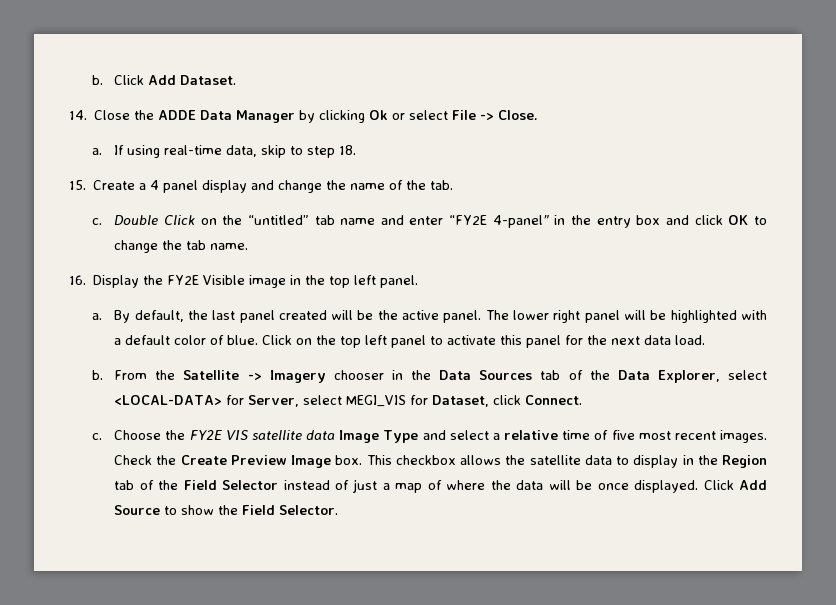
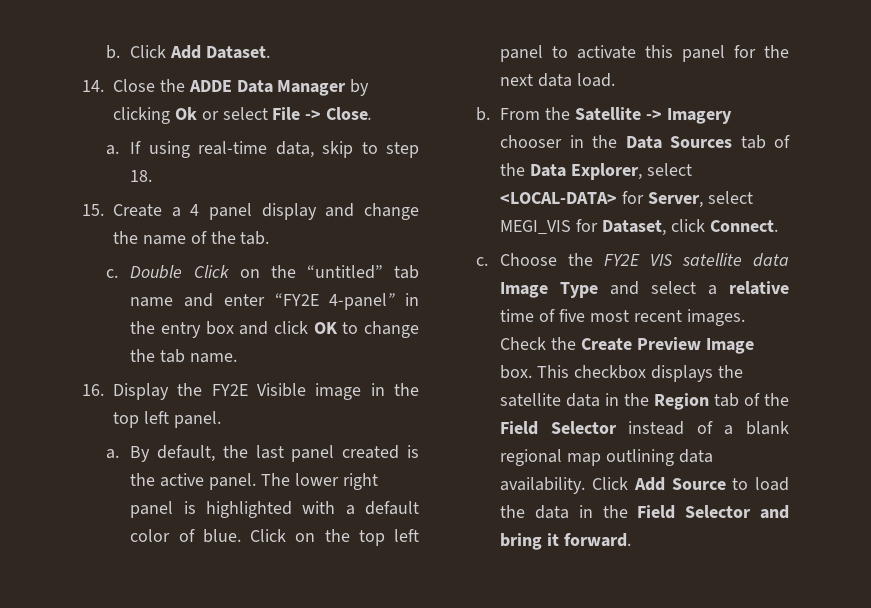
[331,310,374,320] will be -> [407,445,419,458] is
[624,310,667,320] will be -> [183,501,196,514] is
[460,455,502,465] allows -> [650,365,713,382] displays
[616,455,679,468] to display -> (601, 400) none
[353,479,767,493] [114,505,339,515] just a map of where the data will be once displayed. Click Add Source to show the Field Selector. -> [724,421,789,435] [500,449,713,466] [500,477,789,494] [500,505,789,519] [500,533,632,550] a blank regional map outlining data availability. Click Add Source to load the data in the Field Selector and bring it forward.

